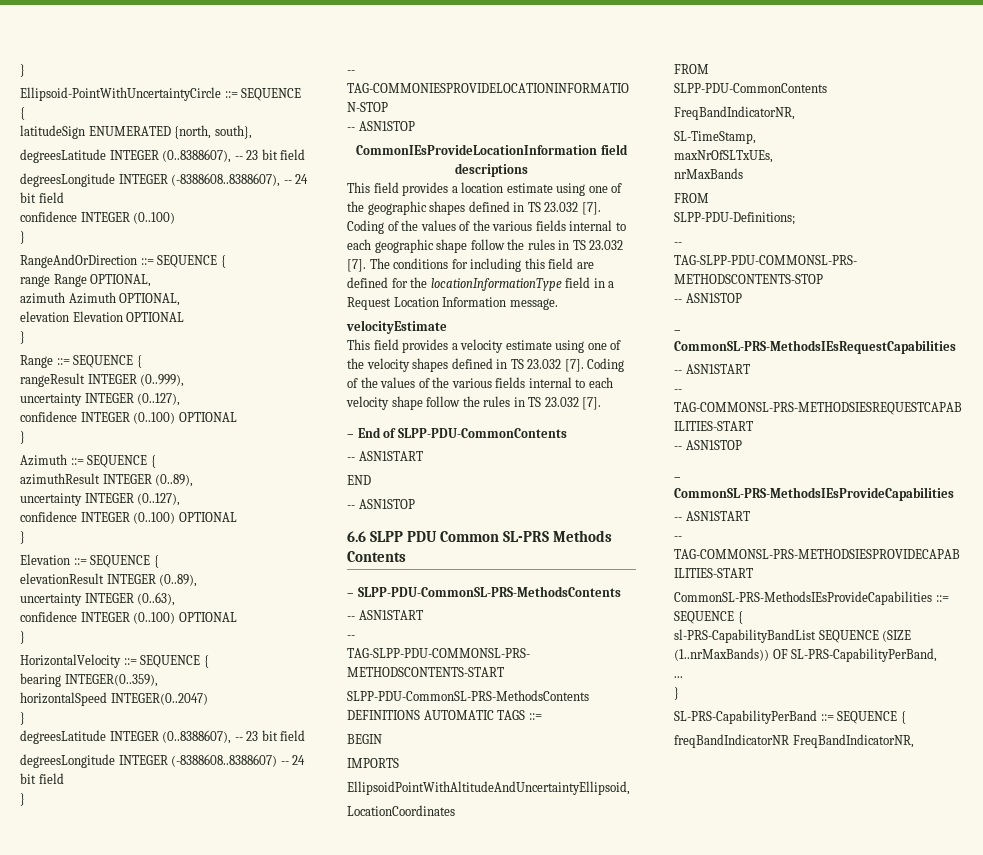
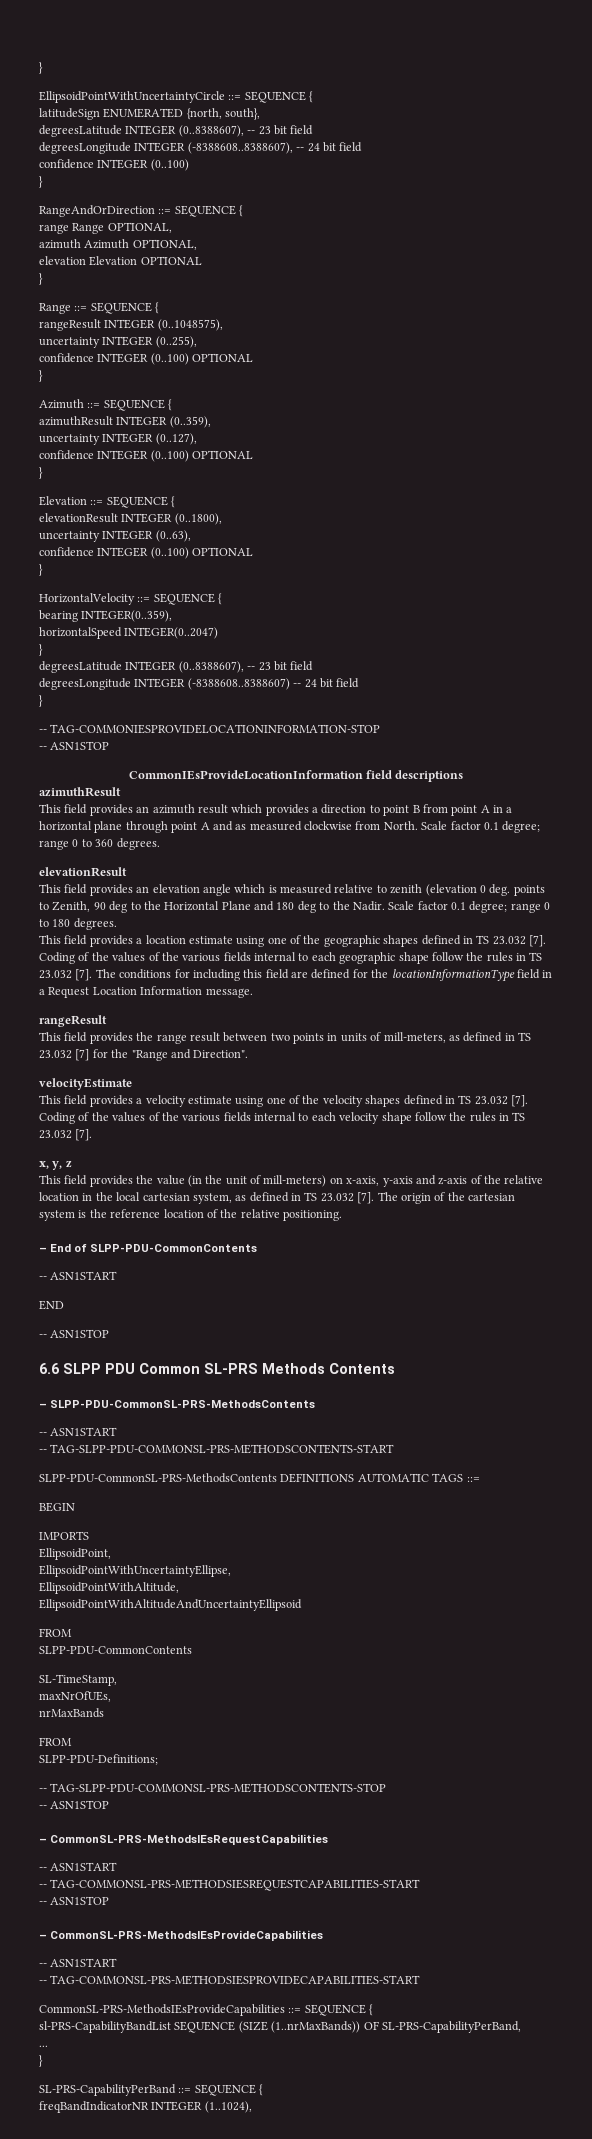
[20,64,25,77] [20,87,221,101] } // Ellipsoid-PointWithUncertaintyCircle -> [39,62,43,74] [39,91,225,103] } // EllipsoidPointWithUncertaintyCircle
[140,374,185,387] [20,393,181,406] (0..999), // uncertainty INTEGER (0..127), -> [157,319,223,331] [39,336,197,348] (0..1048575), // uncertainty INTEGER (0..255),
[155,474,194,487] (0..89), -> [169,416,211,428] (0..359),
[159,574,198,587] (0..89), -> [174,513,222,525] (0..1800),
(528, 170) none -> [39,787,121,797] [39,804,513,816] [39,821,541,833] [39,838,160,850] [39,867,127,877] [39,884,545,896] [39,901,551,913] [39,918,117,930] // azimuthResult // This field provides an azimuth result which provides a direction to point B from point A in a horizontal plane through point A and as measured clockwise from North. Scale factor 0.1 degree; range 0 to 360 degrees. // elevationResult // This field provides an elevation angle which is measured relative to zenith (elevation 0 deg. points to Zenith, 90 deg to the Horizontal Plane and 180 deg to the Nadir. Scale factor 0.1 degree; range 0 to 180 degrees.
(558, 304) none -> [39,1015,107,1027] [39,1032,531,1044] [39,1049,249,1061] // rangeResult // This field provides the range result between two points in units of mill-meters, as defined in TS 23.032 [7] for the "Range and Direction".
(602, 403) none -> [39,1160,72,1170] [39,1175,544,1187] [39,1192,515,1204] [39,1209,342,1221] // x, y, z // This field provides the value (in the unit of mill-meters) on x-axis, y-axis and z-axis of the relative location in the local cartesian system, as defined in TS 23.032 [7]. The origin of the cartesian system is the reference location of the relative positioning.
[347,781,630,795] [347,805,455,816] EllipsoidPointWithAltitudeAndUncertaintyEllipsoid, // LocationCoordinates -> [39,1548,111,1560] [39,1565,231,1577] [39,1582,179,1594] [39,1599,302,1611] EllipsoidPoint, // EllipsoidPointWithUncertaintyEllipse, // EllipsoidPointWithAltitude, // EllipsoidPointWithAltitudeAndUncertaintyEllipsoid
[674,106,795,120] // FreqBandIndicatorNR, -> (192, 1650) none
[674,150,773,163] maxNrOfSLTxUEs, -> [39,1691,111,1702] maxNrOfUEs,
[792,734,914,748] FreqBandIndicatorNR, -> [151,2101,252,2113] INTEGER (1..1024),

